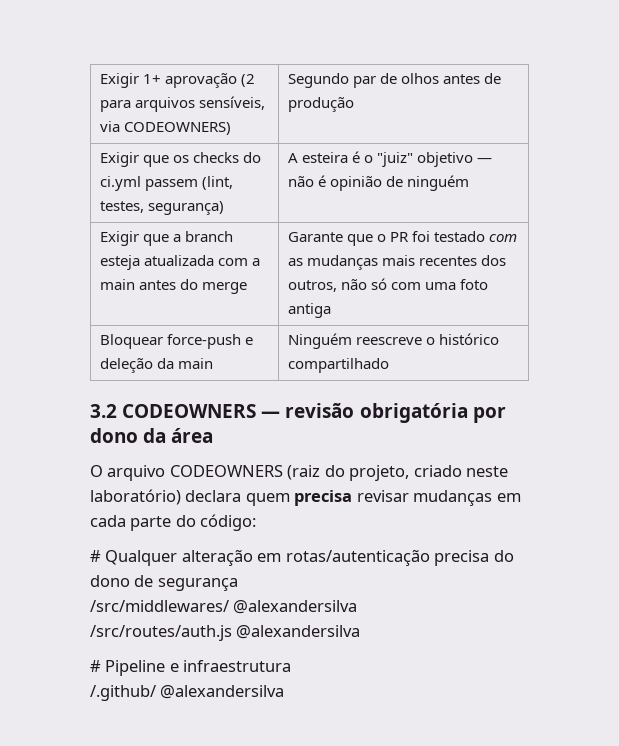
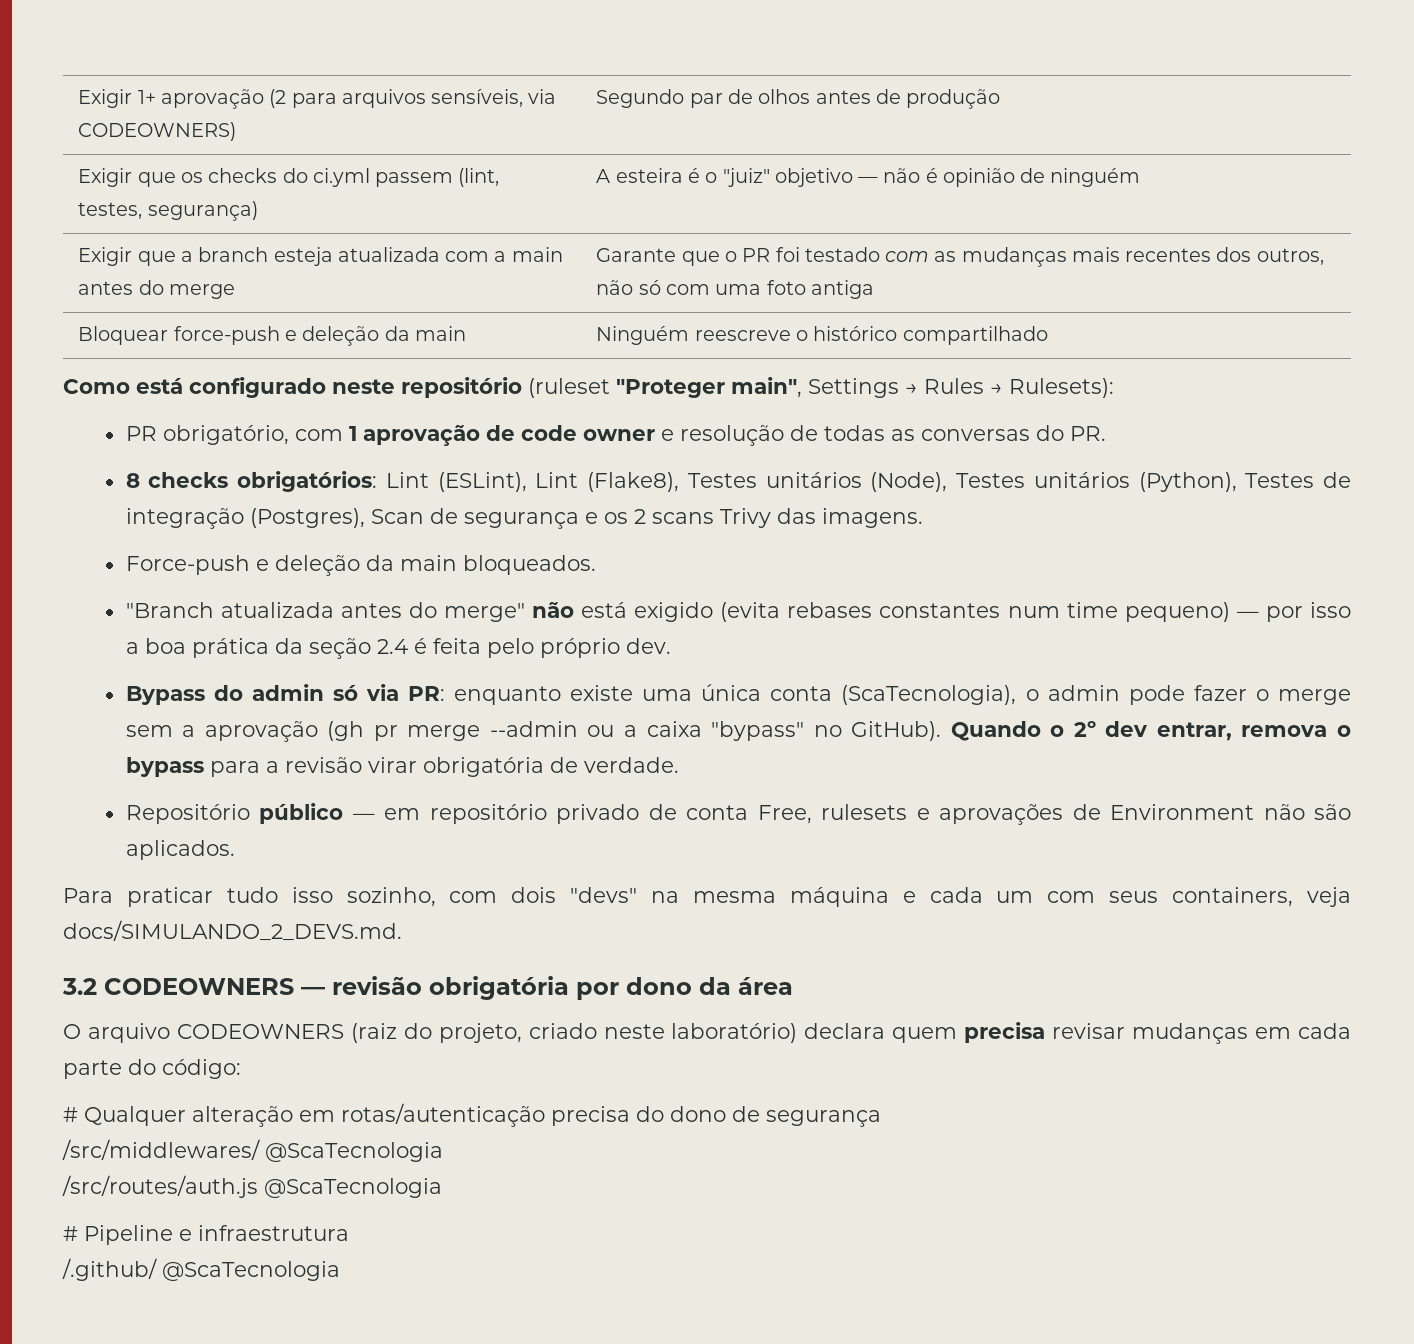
(389, 365) none -> [63,377,1114,398] [125,424,1106,446] [125,471,1351,492] [125,508,923,529] [125,555,596,576] [125,601,1352,622] [125,638,671,659] [125,684,1351,705] [125,721,1352,742] [125,757,679,777] [125,803,1351,825] [125,840,235,860] [63,887,1352,907] [63,920,402,941] // Como está configurado neste repositório (ruleset "Proteger main", Settings → Rules → Rulesets): // PR obrigatório, com 1 aprovação de code owner e resolução de todas as conversas do PR. // 8 checks obrigatórios: Lint (ESLint), Lint (Flake8), Testes unitários (Node), Testes unitários (Python), Testes de integração (Postgres), Scan de segurança e os 2 scans Trivy das imagens. // Force-push e deleção da main bloqueados. // "Branch atualizada antes do merge" não está exigido (evita rebases constantes num time pequeno) — por isso a boa prática da seção 2.4 é feita pelo próprio dev. // Bypass do admin só via PR: enquanto existe uma única conta (ScaTecnologia), o admin pode fazer o merge sem a aprovação (gh pr merge --admin ou a caixa "bypass" no GitHub). Quando o 2º dev entrar, remova o bypass para a revisão virar obrigatória de verdade. // Repositório público — em repositório privado de conta Free, rulesets e aprovações de Environment não são aplicados. // Para praticar tudo isso sozinho, com dois "devs" na mesma máquina e cada um com seus containers, veja docs/SIMULANDO_2_DEVS.md.
[233,600,358,614] @alexandersilva -> [265,1142,443,1162] @ScaTecnologia
[236,625,361,639] @alexandersilva -> [264,1178,442,1198] @ScaTecnologia
[160,685,285,699] @alexandersilva -> [162,1261,340,1281] @ScaTecnologia

